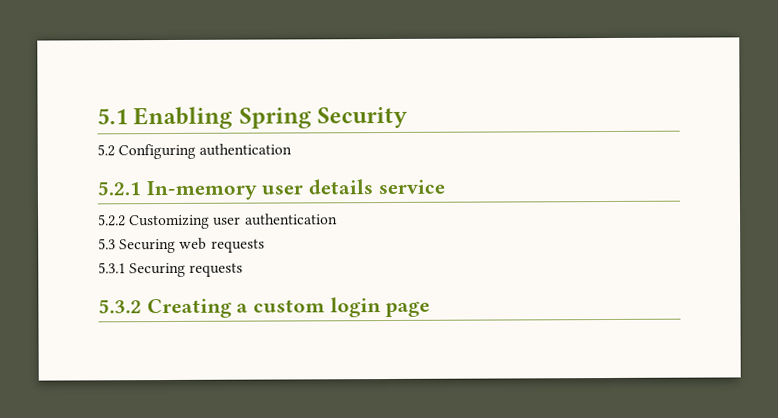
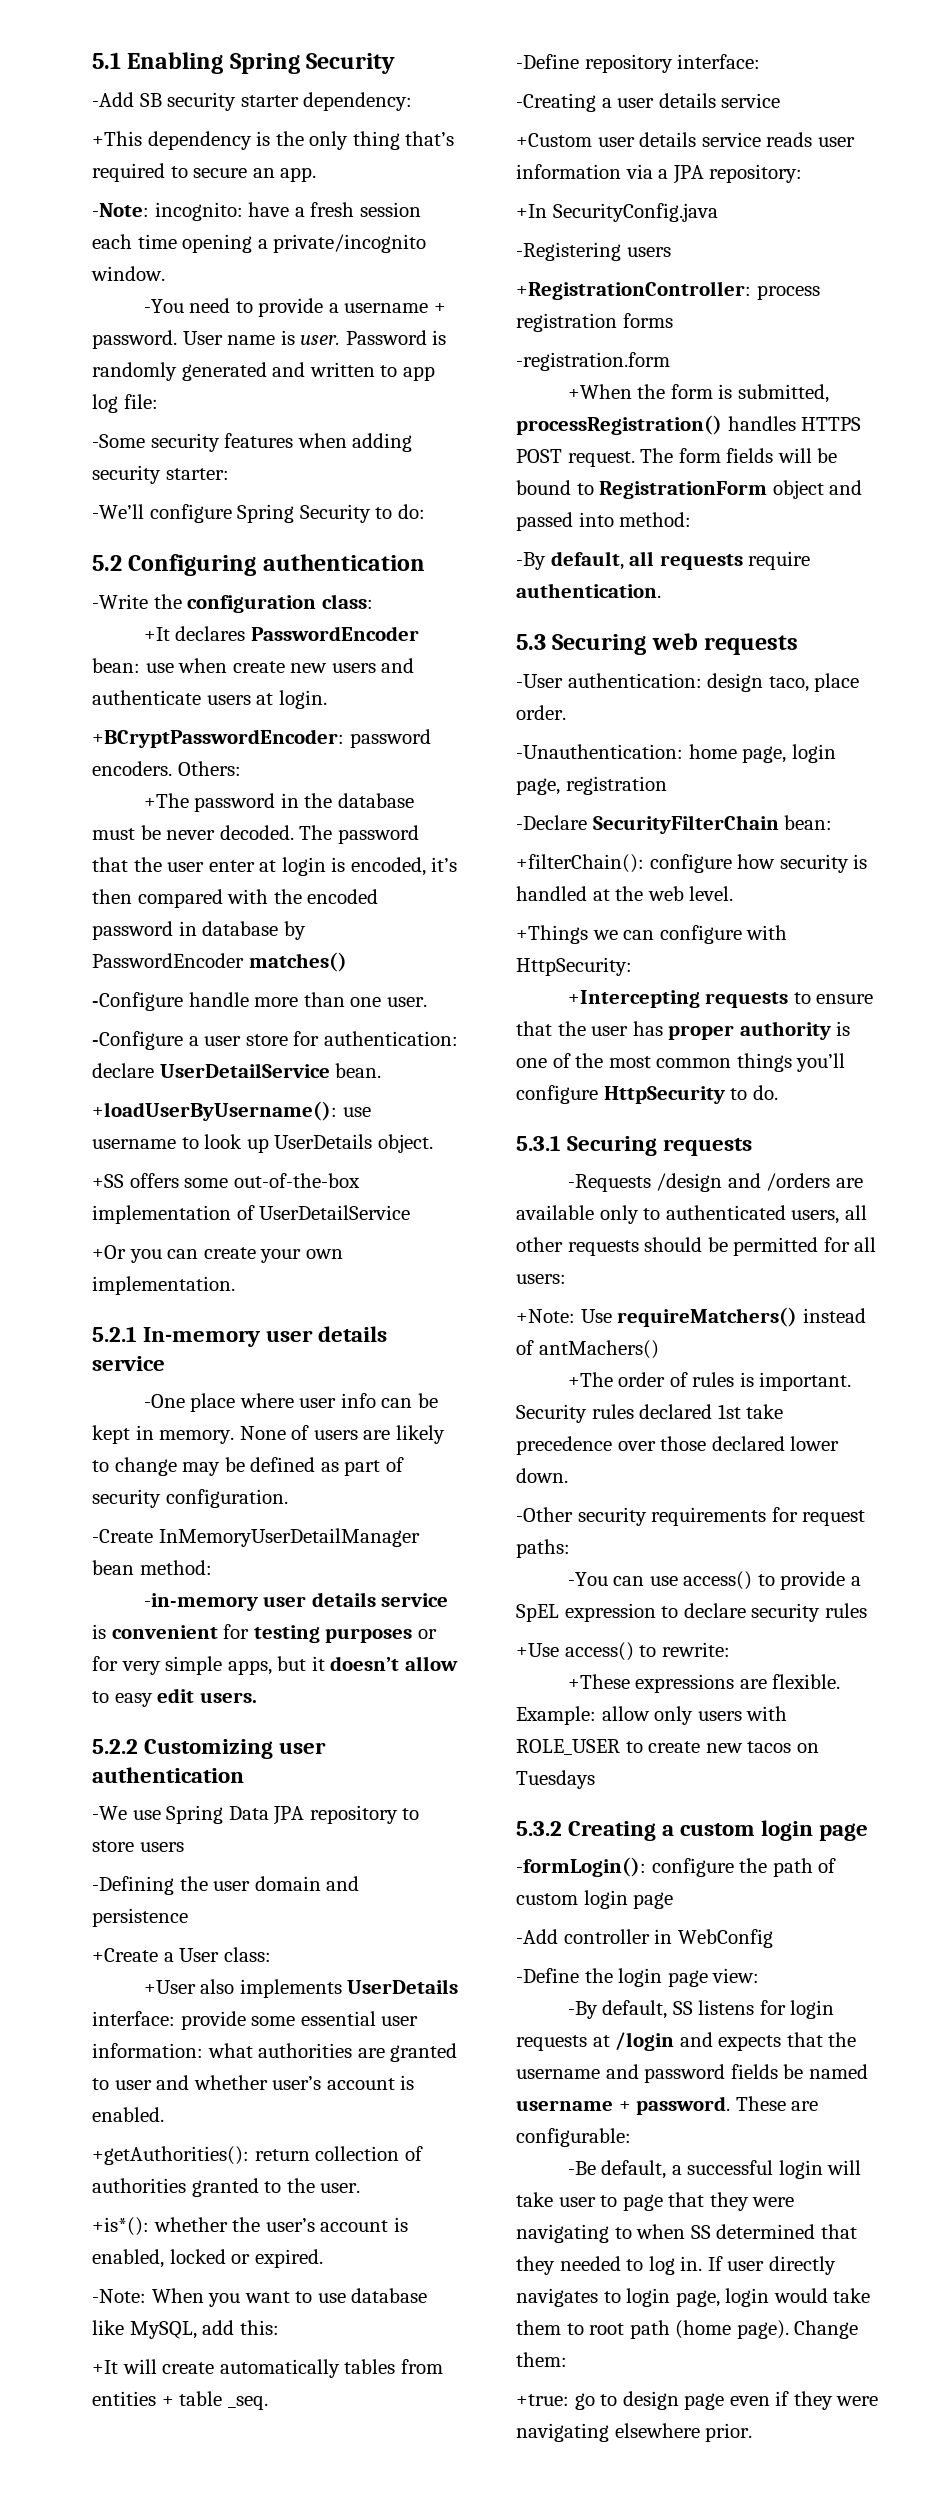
[97,143,293,160] 5.2 Configuring authentication -> [92,92,413,111] [92,131,455,150] [92,163,317,182] [92,202,421,221] [92,234,427,253] [91,266,165,281] [143,298,446,317] [92,330,447,349] [92,362,435,381] [92,394,158,413] [92,433,413,452] [92,465,229,484] [92,504,425,523] [92,554,425,576] [92,594,373,613] [143,626,419,641] [92,658,415,673] [92,690,327,709] [92,729,431,748] [92,761,241,776] [143,793,414,812] [92,825,419,844] [92,857,458,876] [92,889,379,908] [92,921,306,940] [92,952,347,972] [92,992,427,1011] [92,1031,458,1050] [92,1063,382,1078] [92,1101,371,1121] [92,1134,433,1153] [92,1173,360,1188] [92,1205,411,1224] [92,1245,343,1263] [92,1276,235,1295] -Add SB security starter dependency: // +This dependency is the only thing that’s required to secure an app. // -Note: incognito: have a fresh session each time opening a private/incognito window. // -You need to provide a username + password. User name is user. Password is randomly generated and written to app log file: // -Some security features when adding security starter: // -We’ll configure Spring Security to do: // 5.2 Configuring authentication // -Write the configuration class: // +It declares PasswordEncoder bean: use when create new users and authenticate users at login. // +BCryptPasswordEncoder: password encoders. Others: // +The password in the database must be never decoded. The password that the user enter at login is encoded, it’s then compared with the encoded password in database by PasswordEncoder matches() // -Configure handle more than one user. // -Configure a user store for authentication: declare UserDetailService bean. // +loadUserByUsername(): use username to look up UserDetails object. // +SS offers some out-of-the-box implementation of UserDetailService // +Or you can create your own implementation.
[98,213,338,230] [98,237,265,254] [98,262,244,278] 5.2.2 Customizing user authentication // 5.3 Securing web requests // 5.3.1 Securing requests -> [143,1393,438,1412] [92,1425,445,1444] [92,1457,404,1476] [92,1489,288,1508] [92,1528,420,1547] [92,1560,212,1575] [143,1592,449,1611] [92,1624,437,1643] [92,1656,458,1675] [92,1688,257,1707] [92,1739,327,1759] [92,1767,244,1783] [92,1805,420,1825] [92,1840,184,1852] [92,1876,360,1895] [92,1908,188,1927] [92,1947,271,1962] [143,1979,459,1998] [92,2011,419,2030] [92,2043,458,2062] [92,2075,415,2090] [92,2107,164,2122] [92,2146,423,2165] [92,2178,361,2197] [92,2217,408,2236] [92,2249,323,2268] [92,2288,428,2307] [92,2320,279,2339] [92,2359,443,2378] [92,2391,268,2410] [516,54,761,73] [516,93,781,112] [516,132,855,147] [516,164,803,184] [516,203,718,222] [516,242,671,261] [516,281,820,300] [516,313,673,332] [516,352,670,371] [567,384,829,403] [516,415,862,435] [516,448,838,467] [516,480,863,499] [516,512,692,531] [516,551,811,570] [516,583,661,598] [516,633,799,655] [516,673,860,692] [516,705,566,720] [516,744,836,763] [516,776,667,795] [516,815,833,834] [516,854,868,873] [516,886,734,901] [516,925,788,944] [516,957,632,976] [567,990,874,1008] [516,1021,851,1040] [516,1053,846,1072] [516,1085,778,1104] [516,1135,753,1156] [567,1173,863,1192] [516,1205,867,1224] [516,1237,877,1256] [516,1274,566,1284] [516,1307,866,1327] [516,1340,659,1359] [567,1372,852,1391] [516,1404,784,1423] [516,1436,840,1455] [516,1468,568,1483] [516,1507,866,1526] [516,1539,570,1558] [567,1571,861,1590] [516,1603,867,1622] [516,1642,730,1661] [567,1674,841,1693] [516,1706,788,1725] [516,1739,819,1755] [516,1770,595,1789] -One place where user info can be kept in memory. None of users are likely to change may be defined as part of security configuration. // -Create InMemoryUserDetailManager bean method: // -in-memory user details service is convenient for testing purposes or for very simple apps, but it doesn’t allow to easy edit users. // 5.2.2 Customizing user authentication // -We use Spring Data JPA repository to store users // -Defining the user domain and persistence // +Create a User class: // +User also implements UserDetails interface: provide some essential user information: what authorities are granted to user and whether user’s account is enabled. // +getAuthorities(): return collection of authorities granted to the user. // +is*(): whether the user’s account is enabled, locked or expired. // -Note: When you want to use database like MySQL, add this: // +It will create automatically tables from entities + table _seq. // -Define repository interface: // -Creating a user details service // +Custom user details service reads user information via a JPA repository: // +In SecurityConfig.java // -Registering users // +RegistrationController: process registration forms // -registration.form // +When the form is submitted, processRegistration() handles HTTPS POST request. The form fields will be bound to RegistrationForm object and passed into method: // -By default, all requests require authentication. // 5.3 Securing web requests // -User authentication: design taco, place order. // -Unauthentication: home page, login page, registration // -Declare SecurityFilterChain bean: // +filterChain(): configure how security is handled at the web level. // +Things we can configure with HttpSecurity: // +Intercepting requests to ensure that the user has proper authority is one of the most common things you’ll configure HttpSecurity to do. // 5.3.1 Securing requests // -Requests /design and /orders are available only to authenticated users, all other requests should be permitted for all users: // +Note: Use requireMatchers() instead of antMachers() // +The order of rules is important. Security rules declared 1st take precedence over those declared lower down. // -Other security requirements for request paths: // -You can use access() to provide a SpEL expression to declare security rules // +Use access() to rewrite: // +These expressions are flexible. Example: allow only users with ROLE_USER to create new tacos on Tuesdays
(431, 309) none -> [516,1857,837,1877] [516,1890,674,1909] [516,1929,773,1948] [516,1968,760,1987] [567,2000,835,2019] [516,2032,857,2051] [516,2064,868,2083] [516,2096,819,2115] [516,2128,631,2147] [567,2160,862,2179] [516,2192,795,2211] [516,2224,857,2243] [516,2256,836,2275] [516,2288,871,2307] [516,2320,859,2339] [516,2352,567,2367] [516,2391,879,2410] [516,2423,753,2442] // -formLogin(): configure the path of custom login page // -Add controller in WebConfig // -Define the login page view: // -By default, SS listens for login requests at /login and expects that the username and password fields be named username + password. These are configurable: // -Be default, a successful login will take user to page that they were navigating to when SS determined that they needed to log in. If user directly navigates to login page, login would take them to root path (home page). Change them: // +true: go to design page even if they were navigating elsewhere prior.

